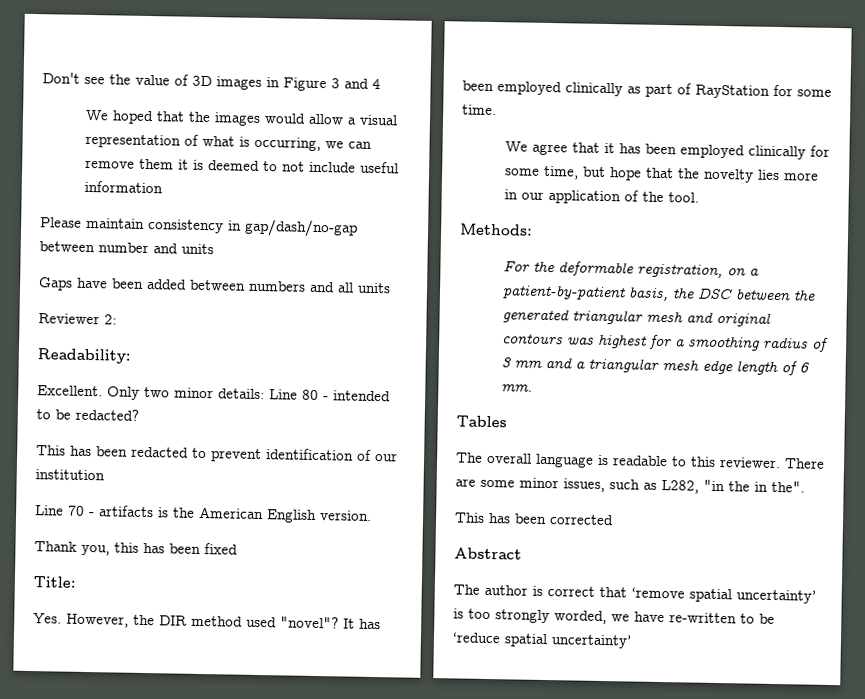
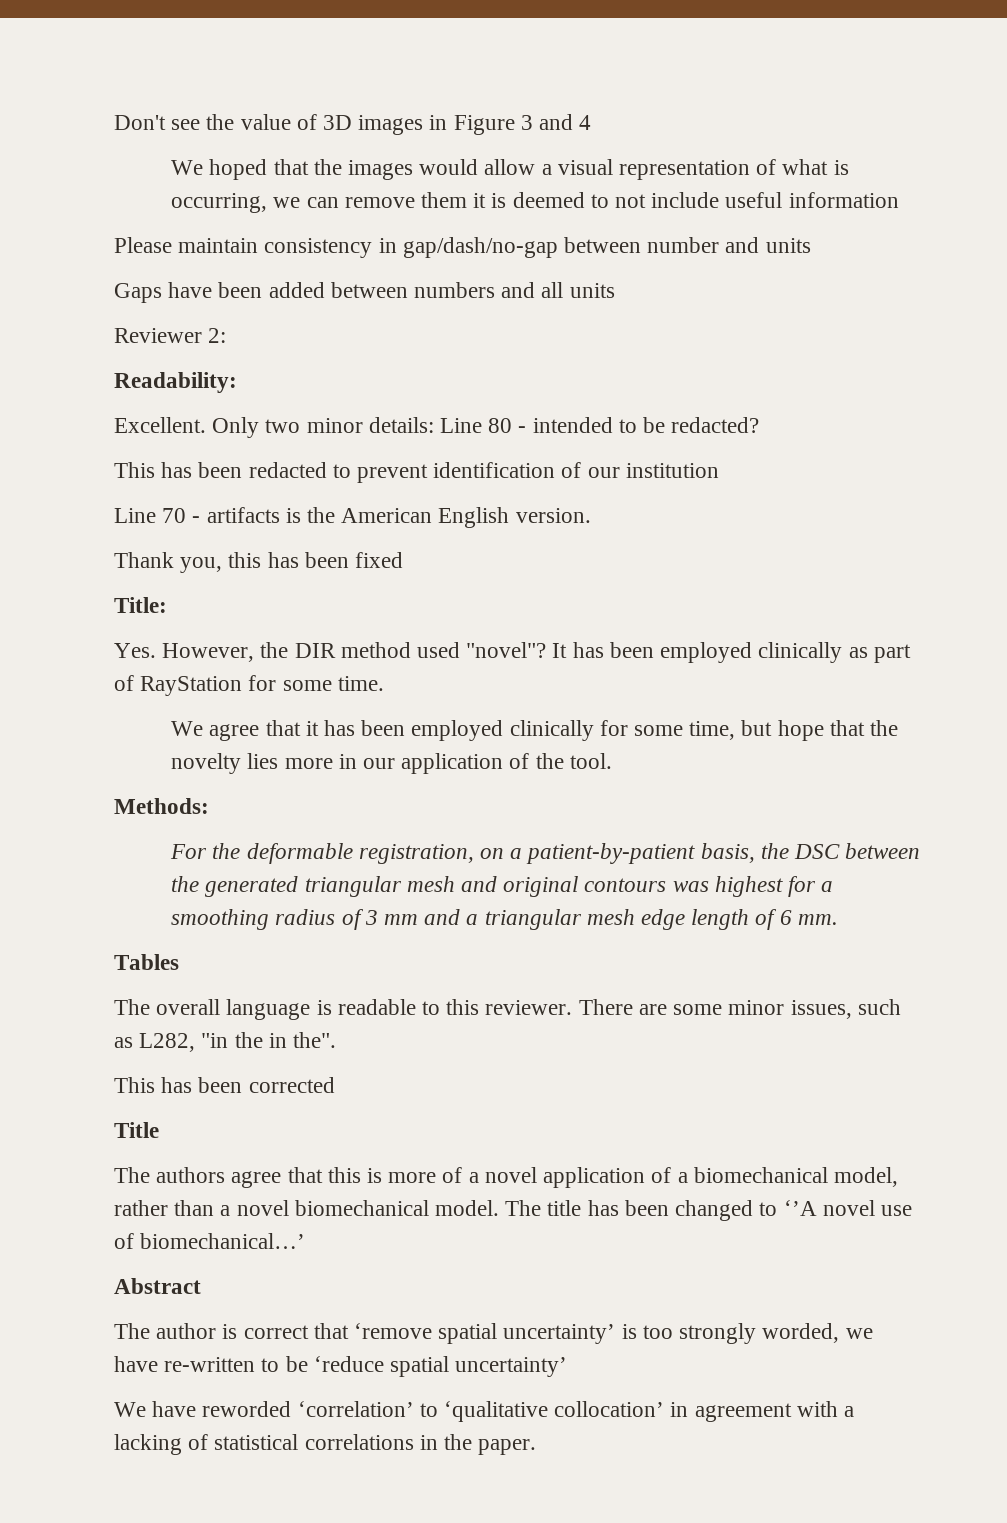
(614, 520) none -> [114,1122,159,1138] [114,1167,898,1188] [114,1200,912,1221] [114,1233,306,1249] // Title // The authors agree that this is more of a novel application of a biomechanical model, rather than a novel biomechanical model. The title has been changed to ‘’A novel use of biomechanical…’
(632, 641) none -> [114,1401,855,1422] [114,1434,537,1455] // We have reworded ‘correlation’ to ‘qualitative collocation’ in agreement with a lacking of statistical correlations in the paper.

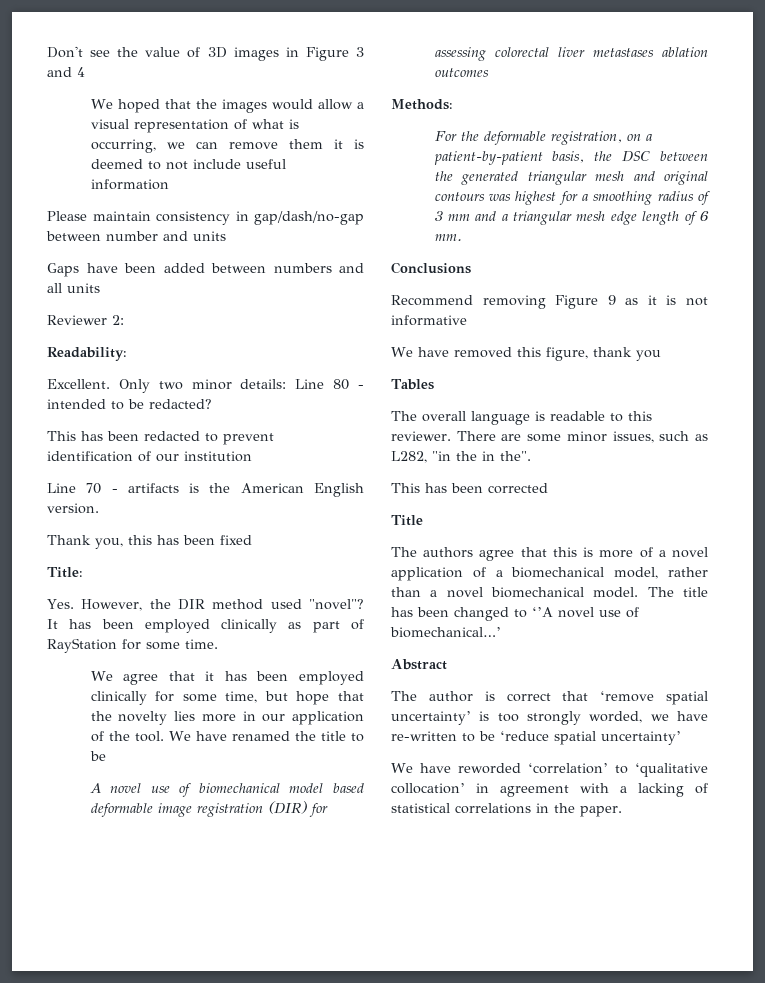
(612, 761) none -> [168,731,364,742] [89,751,106,761] [89,783,364,797] [90,801,328,817] [434,47,708,61] [434,68,489,77] We have renamed the title to be // A novel use of biomechanical model based deformable image registration (DIR) for assessing colorectal liver metastases ablation outcomes
(838, 919) none -> [391,262,471,274] [391,295,708,309] [391,315,467,326] [391,347,661,361] // Conclusions // Recommend removing Figure 9 as it is not informative // We have removed this figure, thank you

